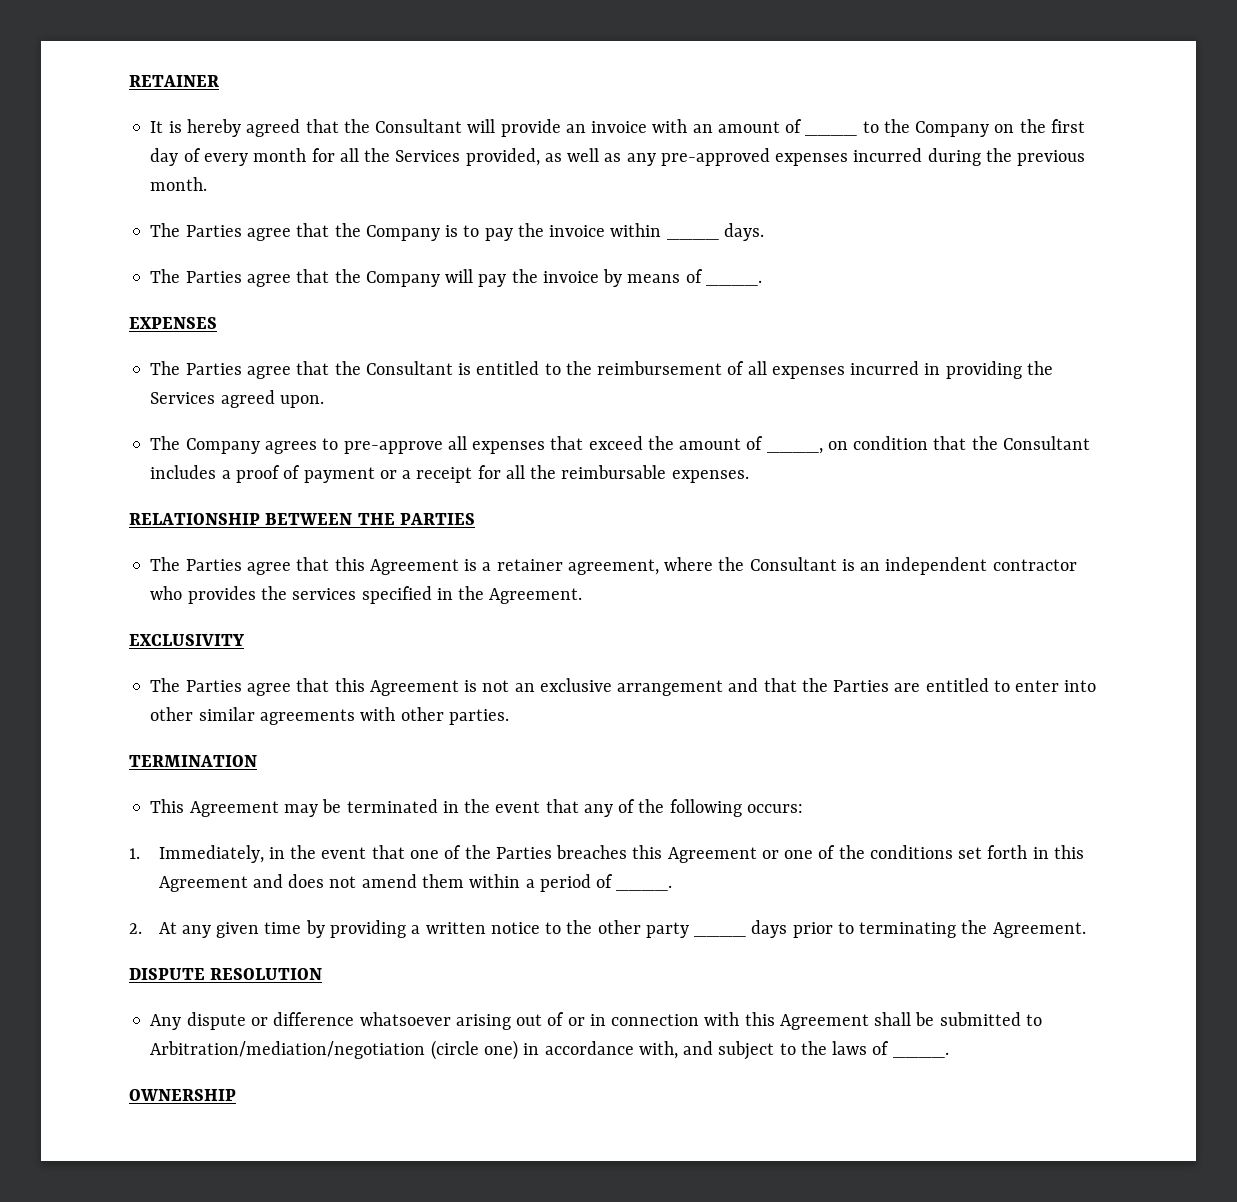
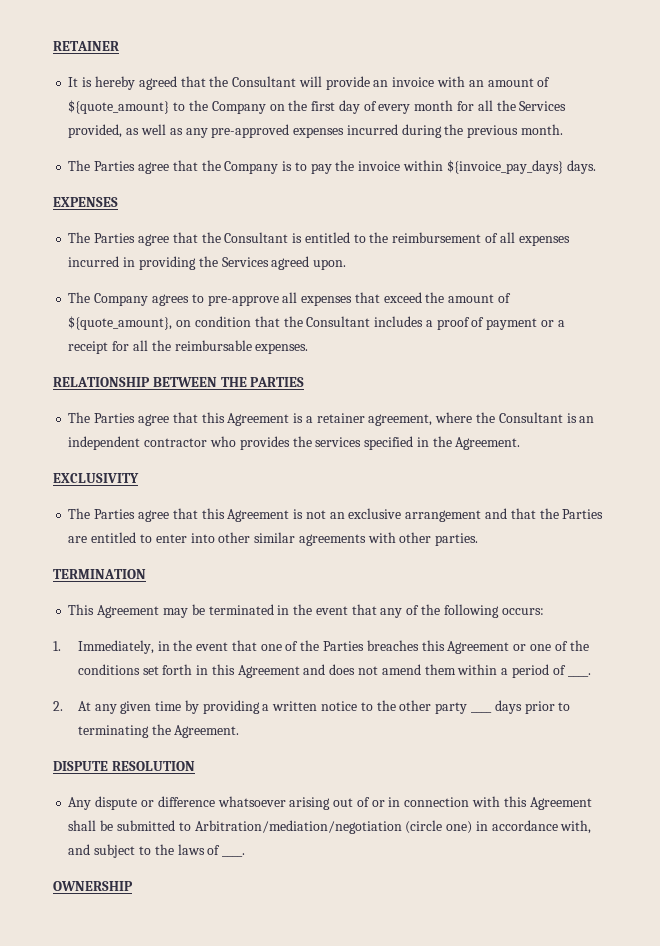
[805,133,858,136] ____ -> [68,100,170,114] ${quote_amount}
[666,237,719,240] ____ -> [446,160,563,174] ${invoice_pay_days}
[150,269,762,287] // The Parties agree that the Company will pay the invoice by means of ____. -> (596, 167) none
[766,448,823,454] ____, -> [68,316,173,330] ${quote_amount},

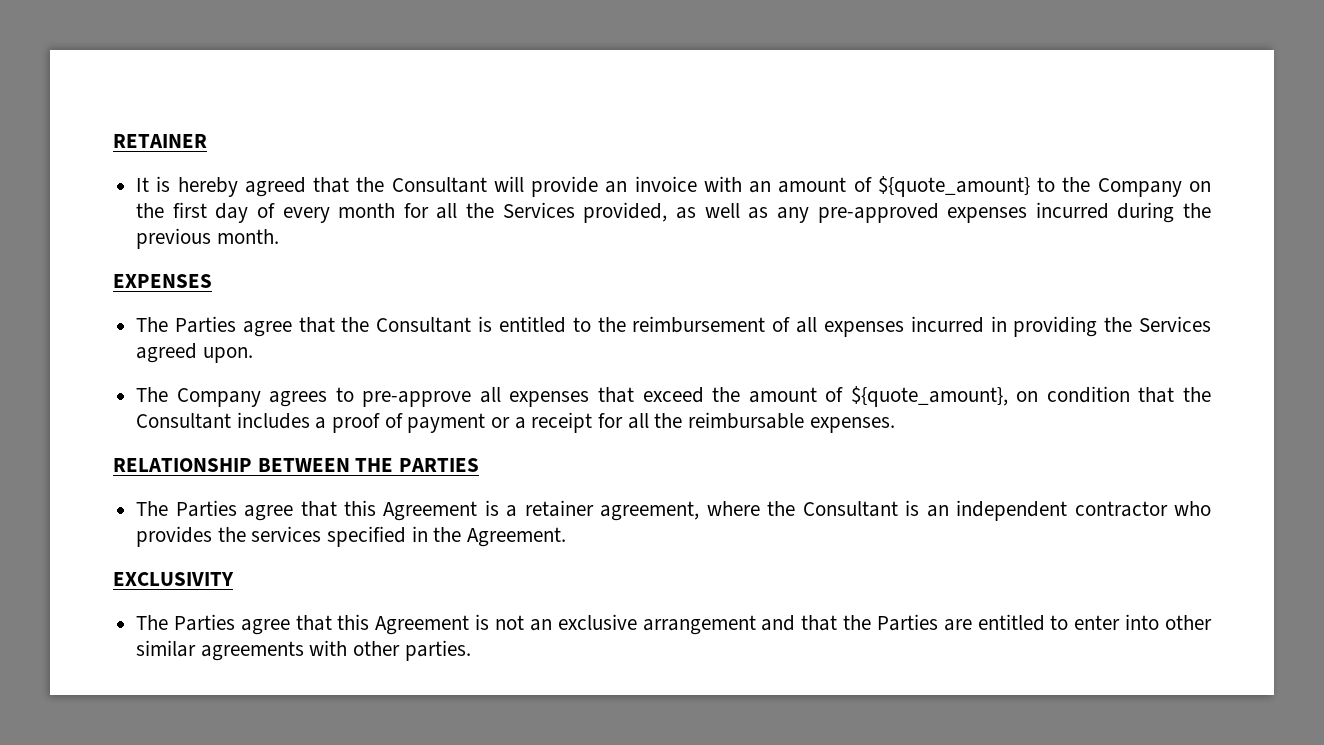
[68,160,596,174] // The Parties agree that the Company is to pay the invoice within ${invoice_pay_days} days. -> (279, 236) none
[53,569,146,579] [68,604,544,618] [53,640,589,654] [77,664,591,678] [53,700,571,714] [77,724,240,738] [53,761,195,771] [68,796,592,810] [68,820,592,834] [68,844,246,858] [53,881,133,891] // TERMINATION // This Agreement may be terminated in the event that any of the following occurs: // 1. Immediately, in the event that one of the Parties breaches this Agreement or one of the conditions set forth in this Agreement and does not amend them within a period of ____. // 2. At any given time by providing a written notice to the other party ____ days prior to terminating the Agreement. // DISPUTE RESOLUTION // Any dispute or difference whatsoever arising out of or in connection with this Agreement shall be submitted to Arbitration/mediation/negotiation (circle one) in accordance with, and subject to the laws of ____. // OWNERSHIP -> (471, 650) none

